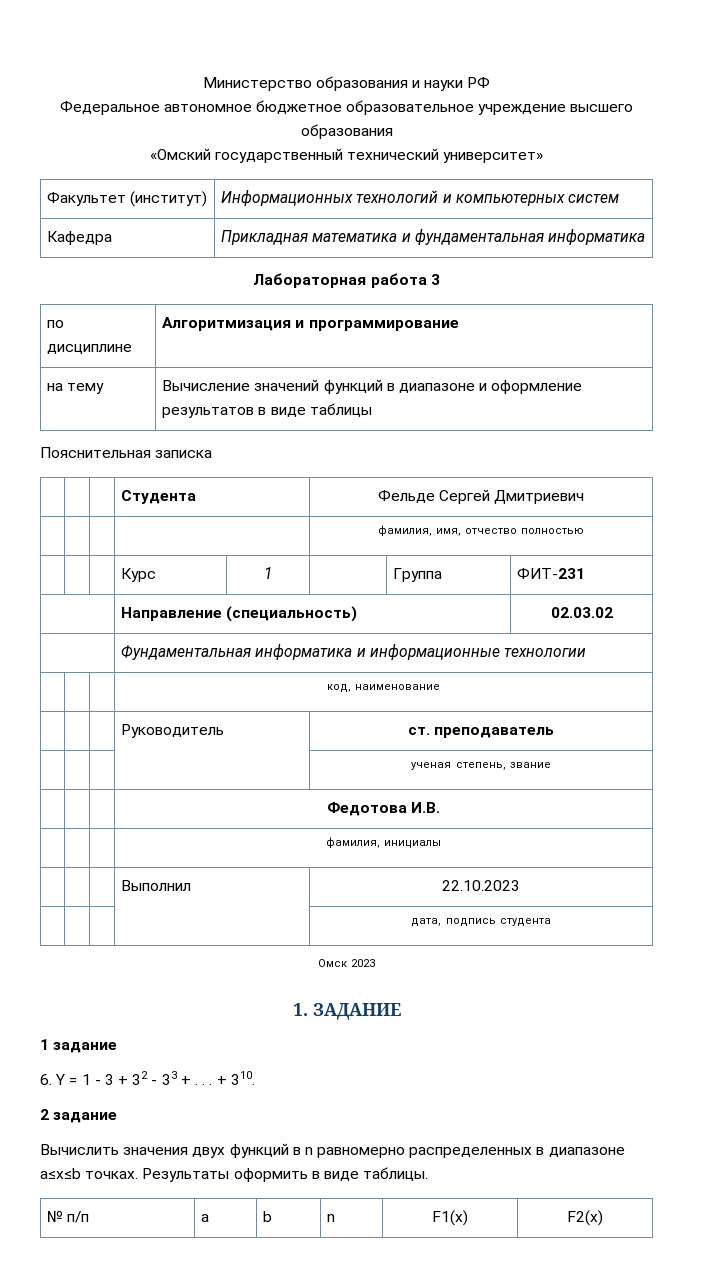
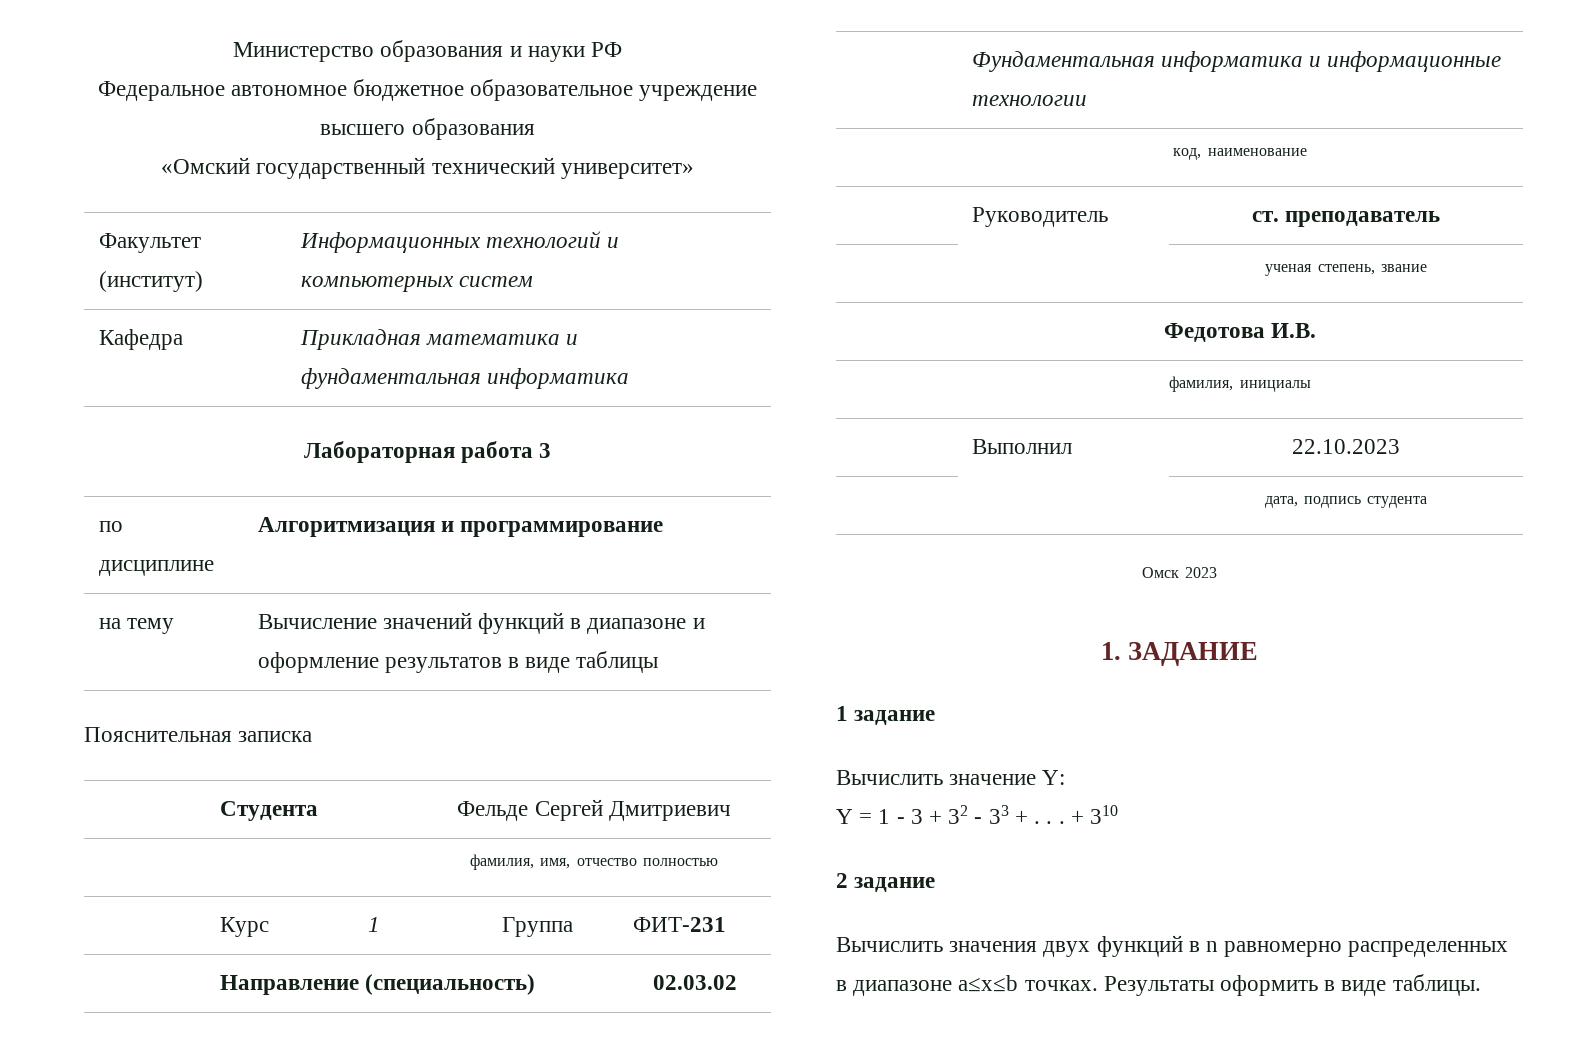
[40,1074,52,1085] 6. -> [836,770,1066,785] Вычислить значение Y: //
[230,1071,255,1085] 310. -> [1089,805,1118,824] 310
[47,1210,90,1223] [201,1214,210,1222] [263,1211,273,1222] [327,1214,336,1222] [432,1210,468,1226] [567,1210,603,1226] // № п/п | a | b | n | F1(х) | F2(х) -> (1481, 985) none

